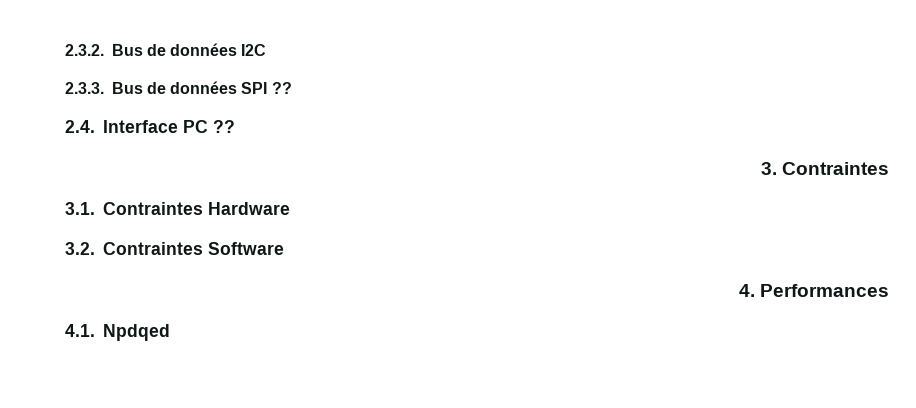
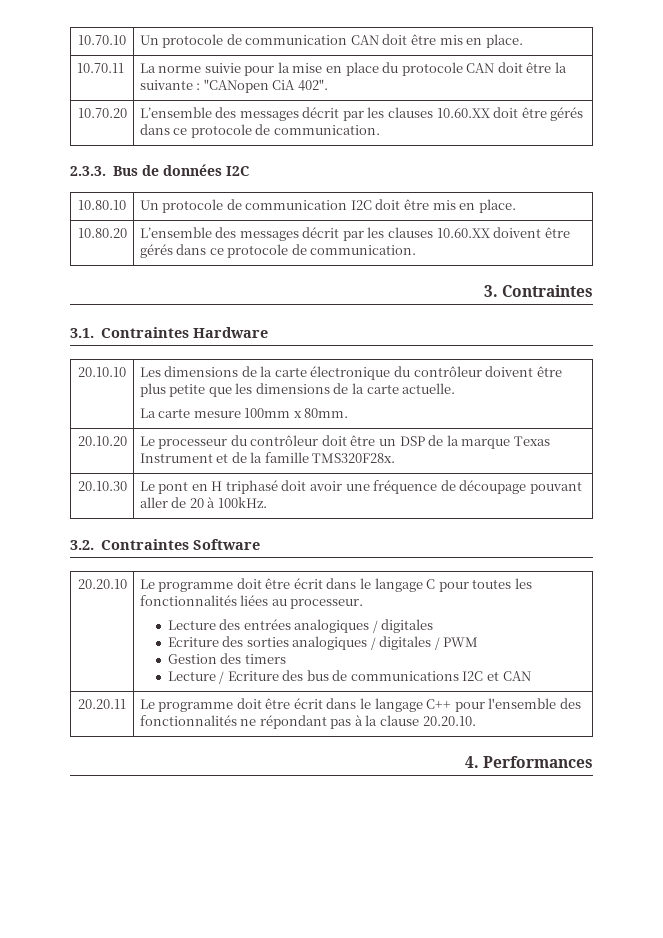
[65,43,267,56] [65,81,292,94] [65,120,235,133] 2.3.2. Bus de données I2C // 2.3.3. Bus de données SPI ?? // 2.4. Interface PC ?? -> [78,35,126,45] [139,34,523,48] [76,63,124,73] [139,62,567,76] [139,79,328,93] [77,108,127,118] [139,107,584,121] [139,124,380,138] [70,164,249,176] [78,200,126,210] [139,199,516,213] [77,228,127,238] [139,227,570,241] [139,244,417,258] 10.70.10 | Un protocole de communication CAN doit être mis en place. // 10.70.11 | La norme suivie pour la mise en place du protocole CAN doit être la suivante : "CANopen CiA 402". // 10.70.20 | L’ensemble des messages décrit par les clauses 10.60.XX doit être gérés dans ce protocole de communication. // 2.3.3. Bus de données I2C // 10.80.10 | Un protocole de communication I2C doit être mis en place. // 10.80.20 | L’ensemble des messages décrit par les clauses 10.60.XX doivent être gérés dans ce protocole de communication.
[65,242,284,255] // 3.2. Contraintes Software -> [78,367,126,377] [139,366,562,380] [139,383,456,397] [139,408,349,418] [77,436,127,446] [139,435,550,449] [139,452,396,463] [77,481,127,491] [139,480,582,494] [139,497,267,508] [70,539,260,550] [77,579,127,589] [139,578,532,592] [139,595,364,609] [167,619,434,633] [167,636,479,650] [167,653,286,664] [167,670,531,684] [78,699,126,709] [139,698,581,712] [139,715,476,729] // 20.10.10 | Les dimensions de la carte électronique du contrôleur doivent être plus petite que les dimensions de la carte actuelle. // La carte mesure 100mm x 80mm. // 20.10.20 | Le processeur du contrôleur doit être un DSP de la marque Texas Instrument et de la famille TMS320F28x. // 20.10.30 | Le pont en H triphasé doit avoir une fréquence de découpage pouvant aller de 20 à 100kHz. // 3.2. Contraintes Software // 20.20.10 | Le programme doit être écrit dans le langage C pour toutes les fonctionnalités liées au processeur. // Lecture des entrées analogiques / digitales // Ecriture des sorties analogiques / digitales / PWM // Gestion des timers // Lecture / Ecriture des bus de communications I2C et CAN // 20.20.11 | Le programme doit être écrit dans le langage C++ pour l'ensemble des fonctionnalités ne répondant pas à la clause 20.20.10.
[65,324,170,341] // 4.1. Npdqed -> (593, 762) none

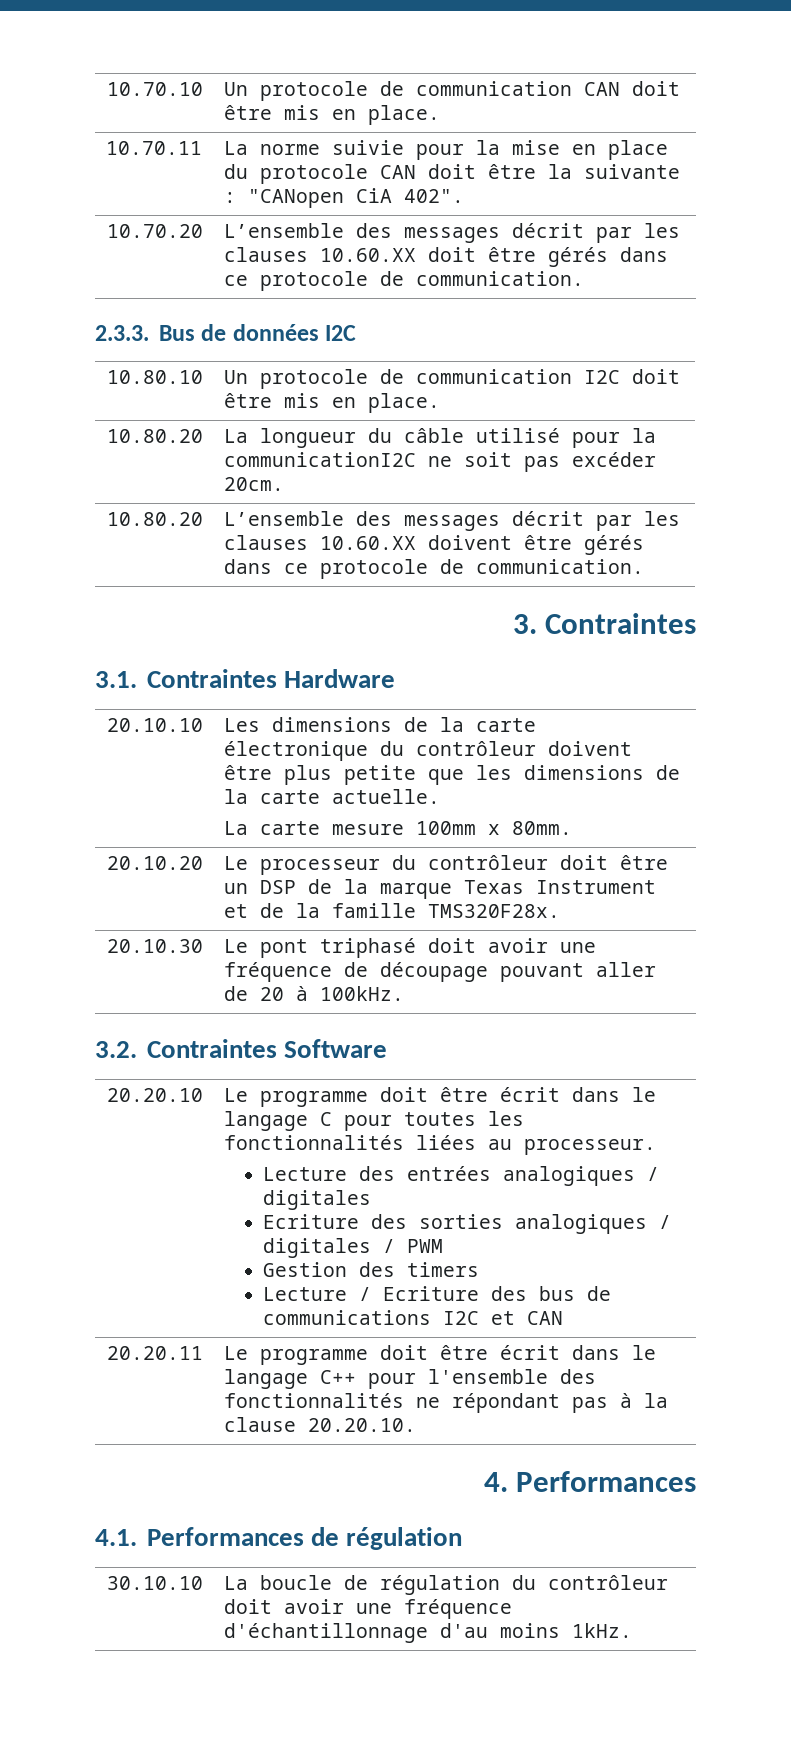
(516, 206) none -> [106,429,203,443] [223,428,656,448] [223,452,656,472] [223,477,284,491] // 10.80.20 | La longueur du câble utilisé pour la communicationI2C ne soit pas excéder 20cm.
[191,481,223,491] en H -> (308, 948) none
(593, 762) none -> [95,1527,463,1550] [106,1576,203,1590] [223,1575,668,1595] [223,1599,512,1619] [223,1623,632,1643] // 4.1. Performances de régulation // 30.10.10 | La boucle de régulation du contrôleur doit avoir une fréquence d'échantillonnage d'au moins 1kHz.

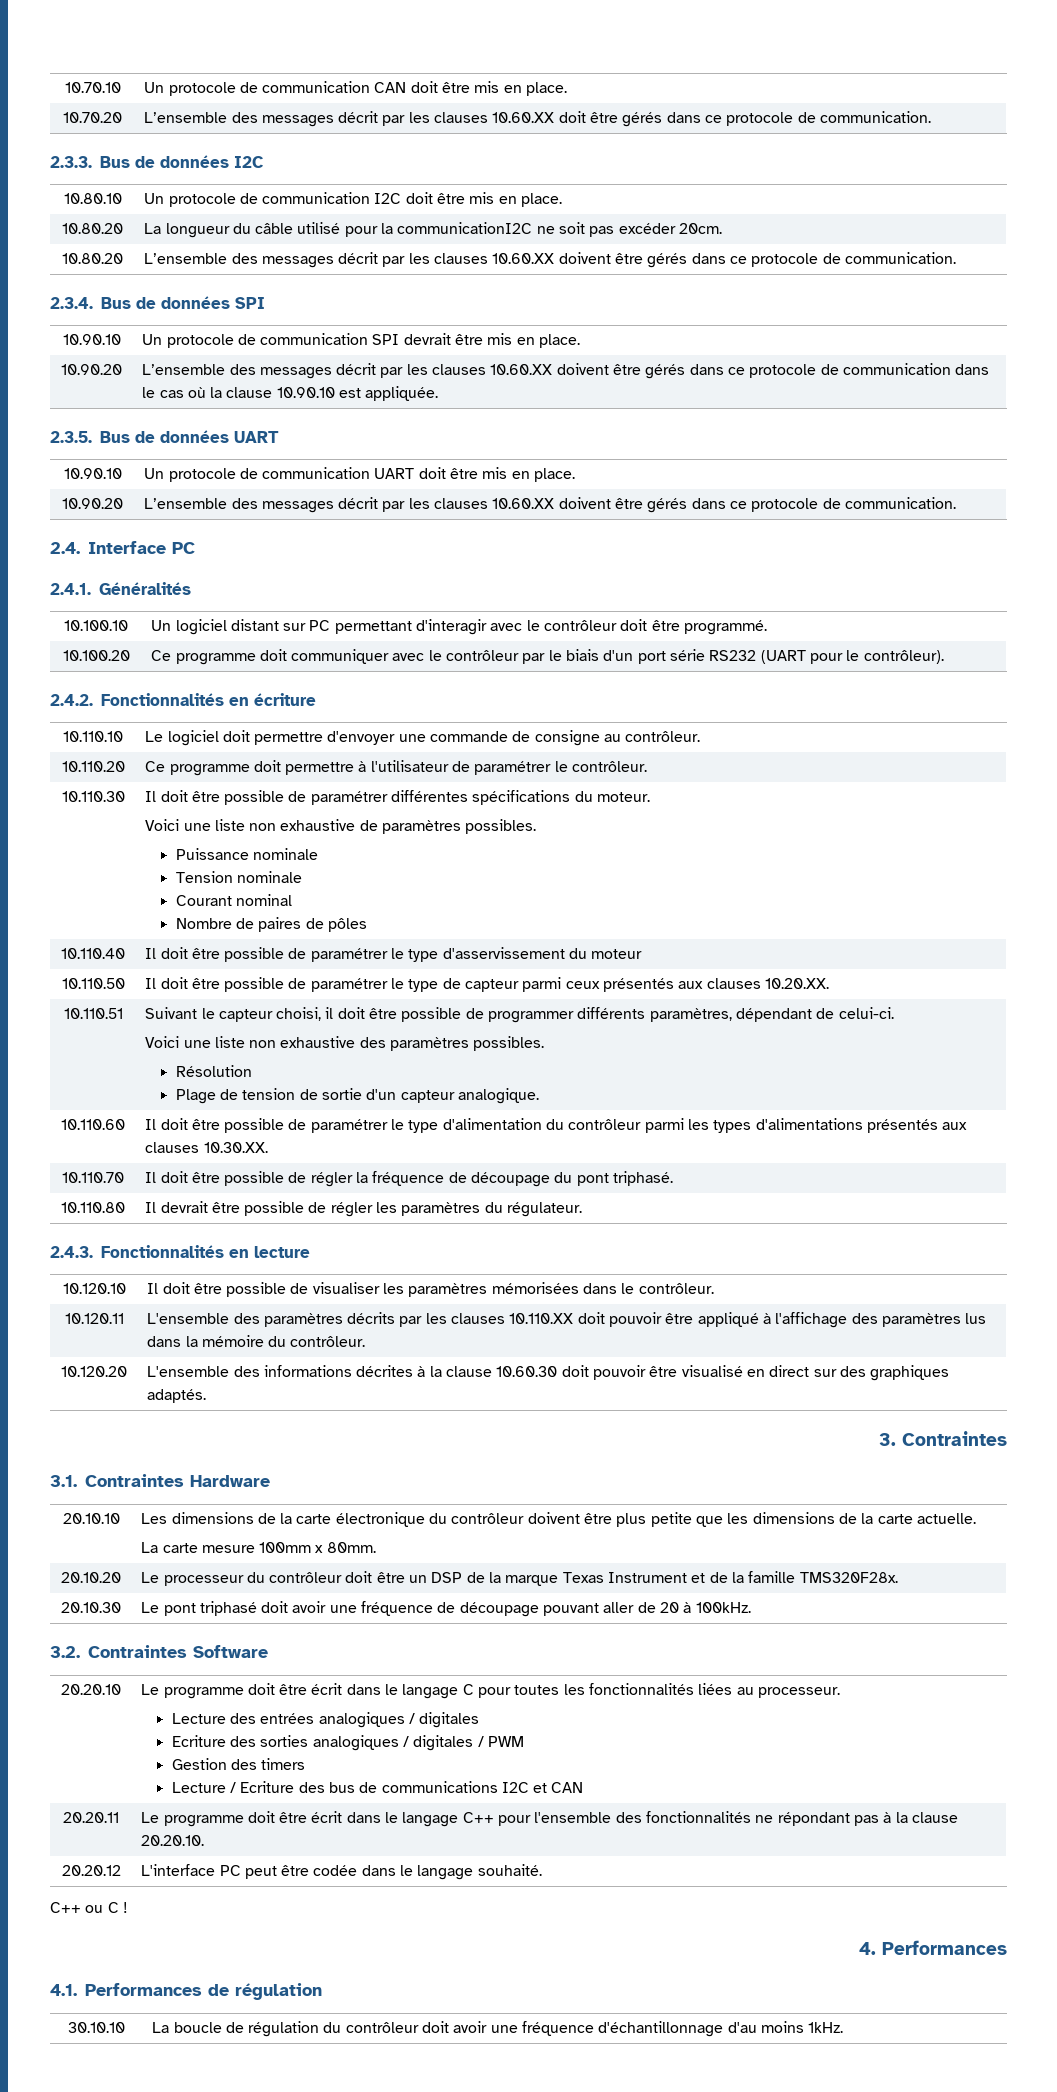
[105,141,202,155] [223,140,668,160] [223,164,680,184] [223,188,464,208] // 10.70.11 | La norme suivie pour la mise en place du protocole CAN doit être la suivante : "CANopen CiA 402". -> (568, 89) none
(644, 566) none -> [50,296,265,309] [62,334,121,345] [142,333,581,348] [61,364,122,375] [142,363,990,379] [142,386,439,401] [50,430,279,443] [63,468,122,479] [144,467,576,482] [62,498,123,509] [144,497,957,513] [50,541,195,554] [50,582,191,595] [64,620,128,631] [151,619,768,635] [62,650,130,661] [151,649,944,665] [50,693,316,706] [63,731,123,742] [145,730,701,746] [61,761,125,772] [145,760,648,776] [61,791,125,802] [145,790,651,805] [145,819,537,834] [175,848,318,860] [175,871,302,883] [175,894,292,906] [175,917,367,932] [61,948,125,959] [145,947,643,962] [61,978,125,989] [145,977,830,992] [63,1008,123,1019] [145,1007,894,1023] [145,1036,545,1051] [175,1065,252,1077] [175,1088,539,1104] [61,1119,125,1130] [145,1118,968,1133] [145,1142,268,1153] [62,1172,124,1183] [145,1171,674,1187] [61,1202,125,1213] [145,1201,583,1217] [50,1245,310,1258] [62,1283,126,1294] [147,1282,714,1297] [64,1313,124,1324] [147,1312,987,1328] [147,1335,366,1347] [61,1366,127,1377] [147,1365,950,1381] [147,1389,207,1403] // 2.3.4. Bus de données SPI // 10.90.10 | Un protocole de communication SPI devrait être mis en place. // 10.90.20 | L’ensemble des messages décrit par les clauses 10.60.XX doivent être gérés dans ce protocole de communication dans le cas où la clause 10.90.10 est appliquée. // 2.3.5. Bus de données UART // 10.90.10 | Un protocole de communication UART doit être mis en place. // 10.90.20 | L’ensemble des messages décrit par les clauses 10.60.XX doivent être gérés dans ce protocole de communication. // 2.4. Interface PC // 2.4.1. Généralités // 10.100.10 | Un logiciel distant sur PC permettant d'interagir avec le contrôleur doit être programmé. // 10.100.20 | Ce programme doit communiquer avec le contrôleur par le biais d'un port série RS232 (UART pour le contrôleur). // 2.4.2. Fonctionnalités en écriture // 10.110.10 | Le logiciel doit permettre d'envoyer une commande de consigne au contrôleur. // 10.110.20 | Ce programme doit permettre à l'utilisateur de paramétrer le contrôleur. // 10.110.30 | Il doit être possible de paramétrer différentes spécifications du moteur. // Voici une liste non exhaustive de paramètres possibles. // Puissance nominale // Tension nominale // Courant nominal // Nombre de paires de pôles // 10.110.40 | Il doit être possible de paramétrer le type d'asservissement du moteur // 10.110.50 | Il doit être possible de paramétrer le type de capteur parmi ceux présentés aux clauses 10.20.XX. // 10.110.51 | Suivant le capteur choisi, il doit être possible de programmer différents paramètres, dépendant de celui-ci. // Voici une liste non exhaustive des paramètres possibles. // Résolution // Plage de tension de sortie d'un capteur analogique. // 10.110.60 | Il doit être possible de paramétrer le type d'alimentation du contrôleur parmi les types d'alimentations présentés aux clauses 10.30.XX. // 10.110.70 | Il doit être possible de régler la fréquence de découpage du pont triphasé. // 10.110.80 | Il devrait être possible de régler les paramètres du régulateur. // 2.4.3. Fonctionnalités en lecture // 10.120.10 | Il doit être possible de visualiser les paramètres mémorisées dans le contrôleur. // 10.120.11 | L'ensemble des paramètres décrits par les clauses 10.110.XX doit pouvoir être appliqué à l'affichage des paramètres lus dans la mémoire du contrôleur. // 10.120.20 | L'ensemble des informations décrites à la clause 10.60.30 doit pouvoir être visualisé en direct sur des graphiques adaptés.
(416, 1425) none -> [61,1865,121,1876] [141,1864,542,1880] [50,1902,128,1913] // 20.20.12 | L'interface PC peut être codée dans le langage souhaité. // C++ ou C !

